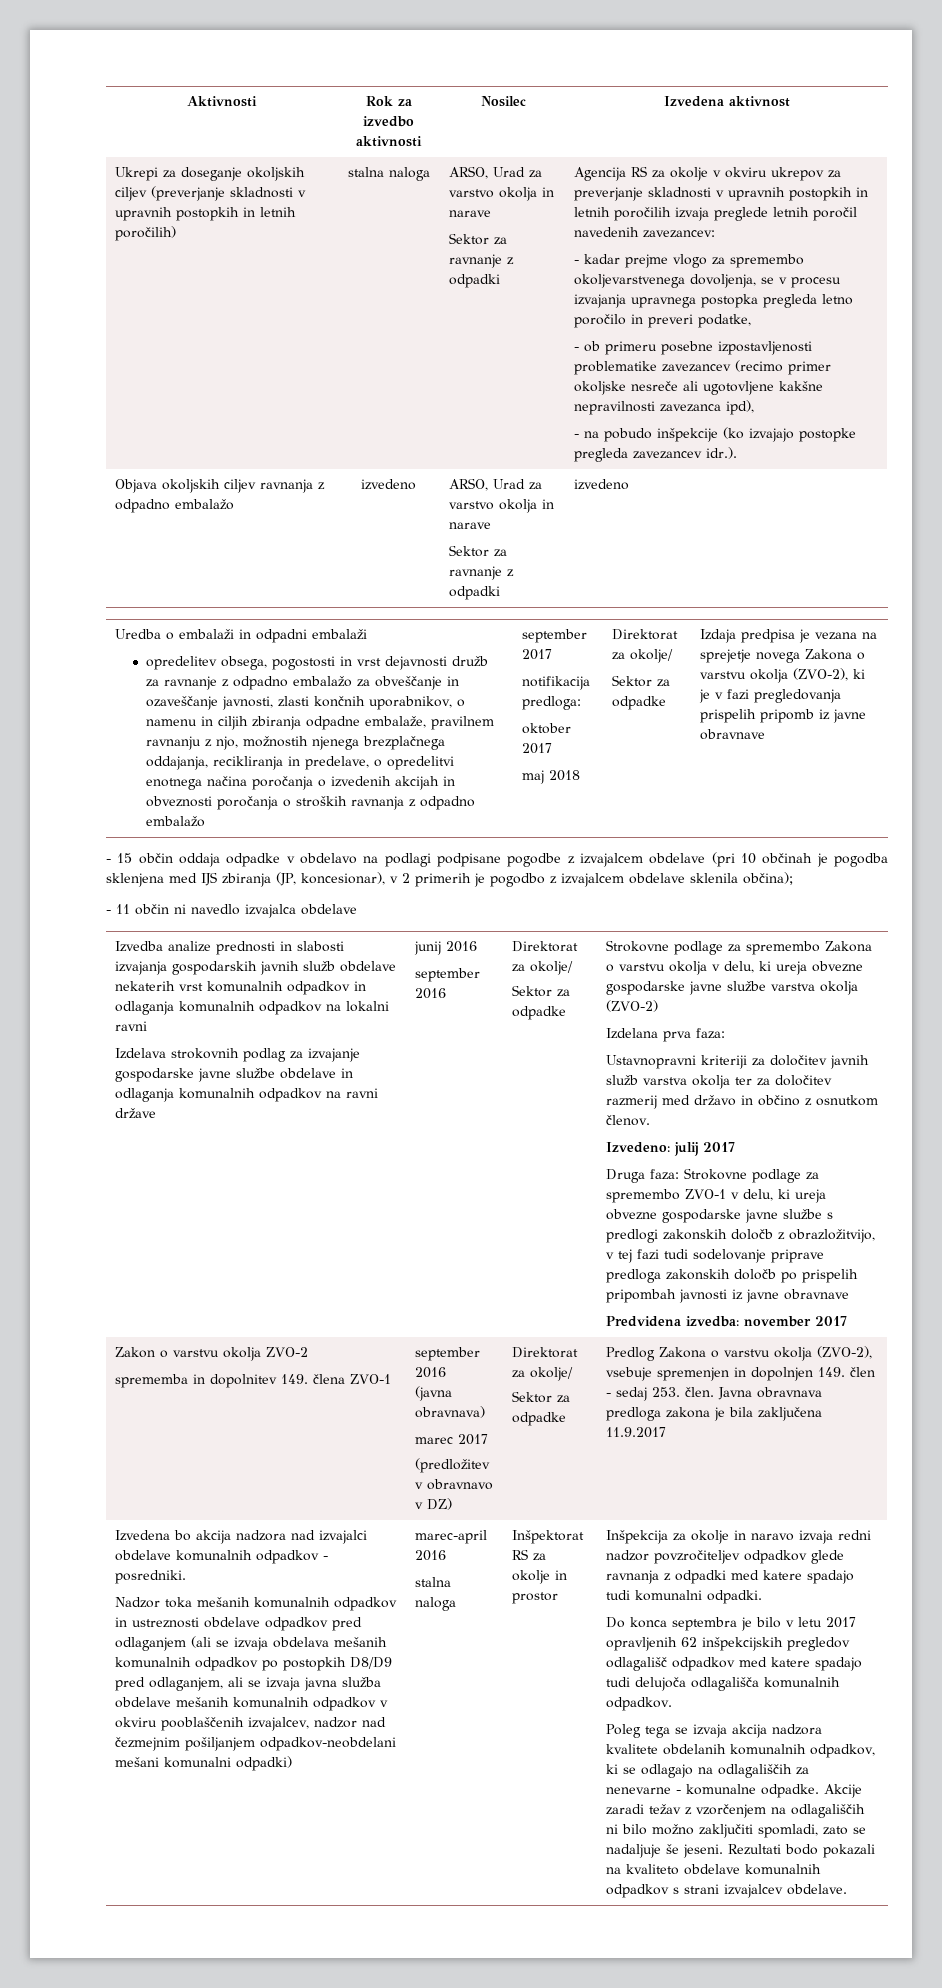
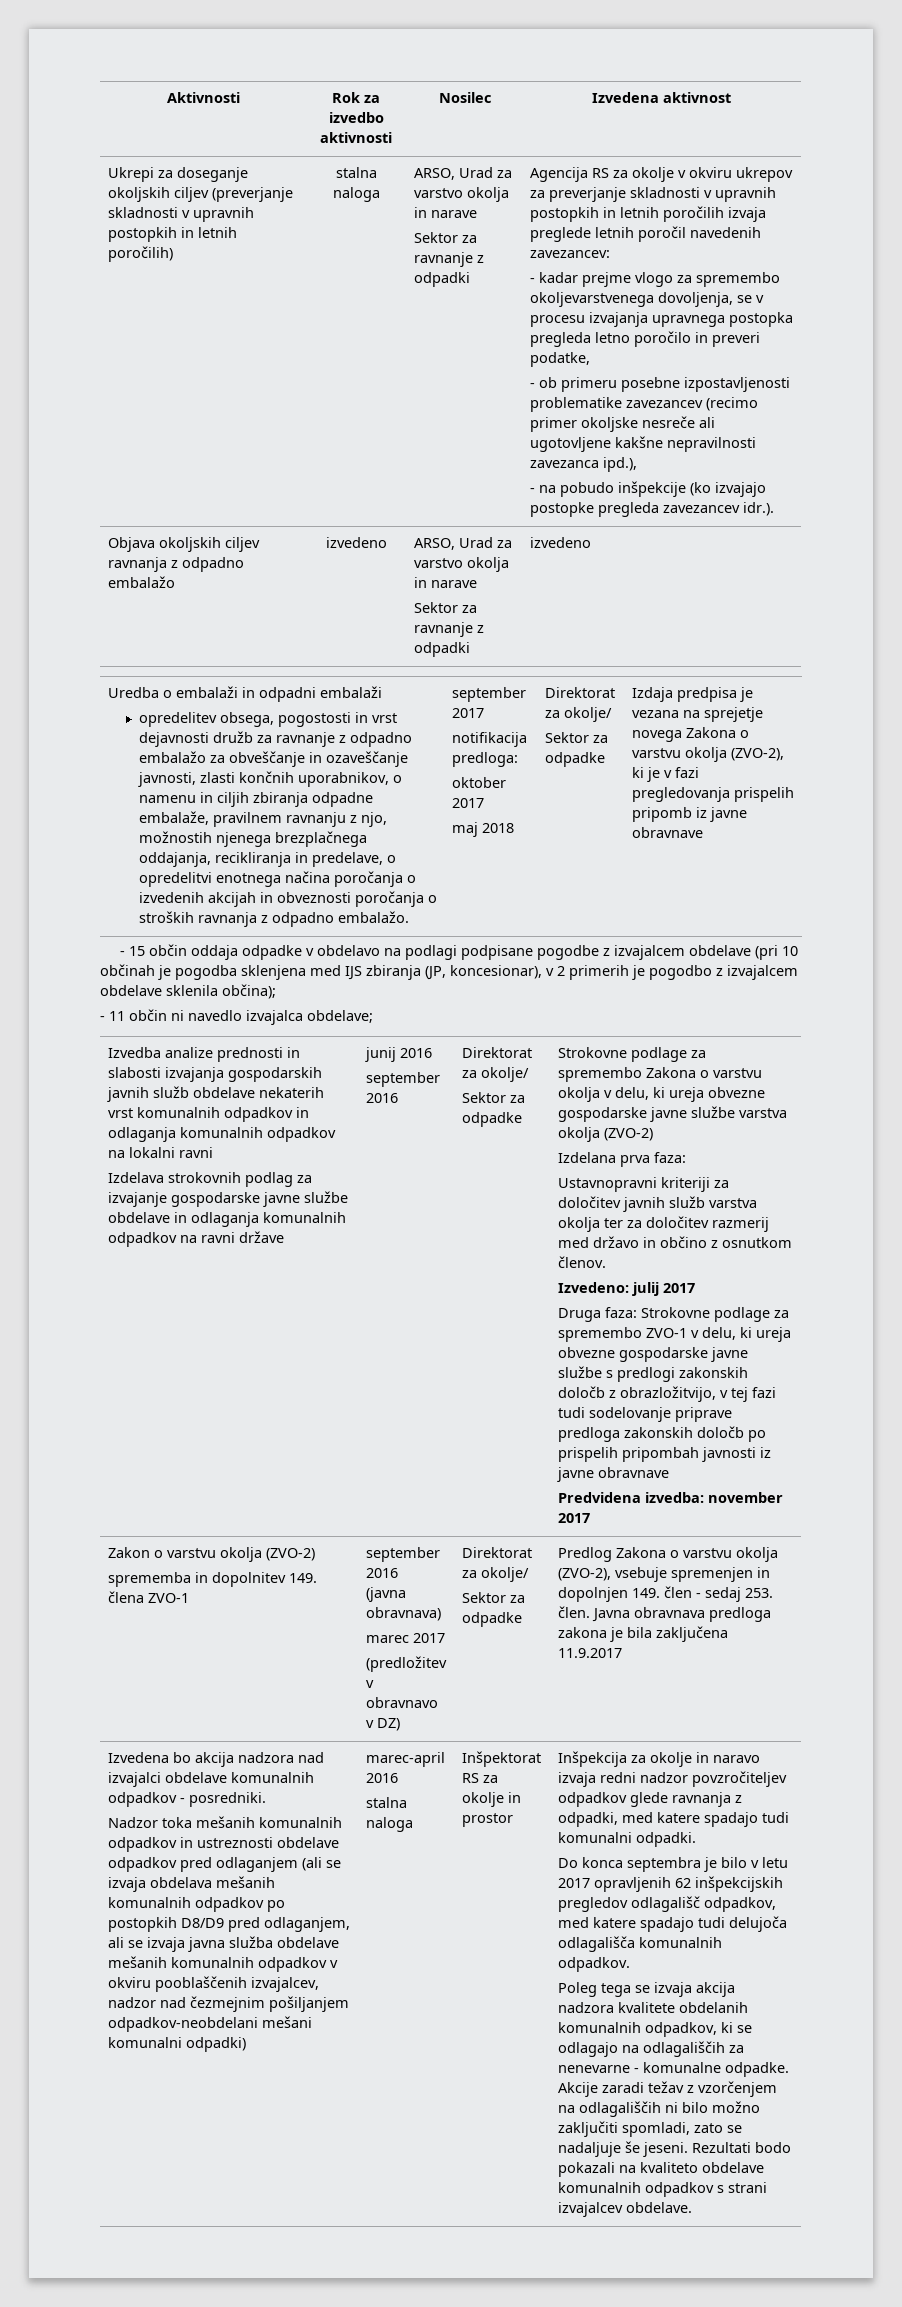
[726,400,755,415] ipd), -> [602,457,637,472] ipd.),
[145,816,205,827] embalažo -> [337,911,409,923] embalažo.
[301,904,357,915] obdelave -> [307,1010,373,1023] obdelave;
[266,1347,309,1357] ZVO-2 -> [265,1548,315,1561] (ZVO-2)
[675,1570,727,1584] odpadki -> [557,1812,618,1827] odpadki,
[672,1657,736,1671] odpadkov -> [703,1897,776,1912] odpadkov,

